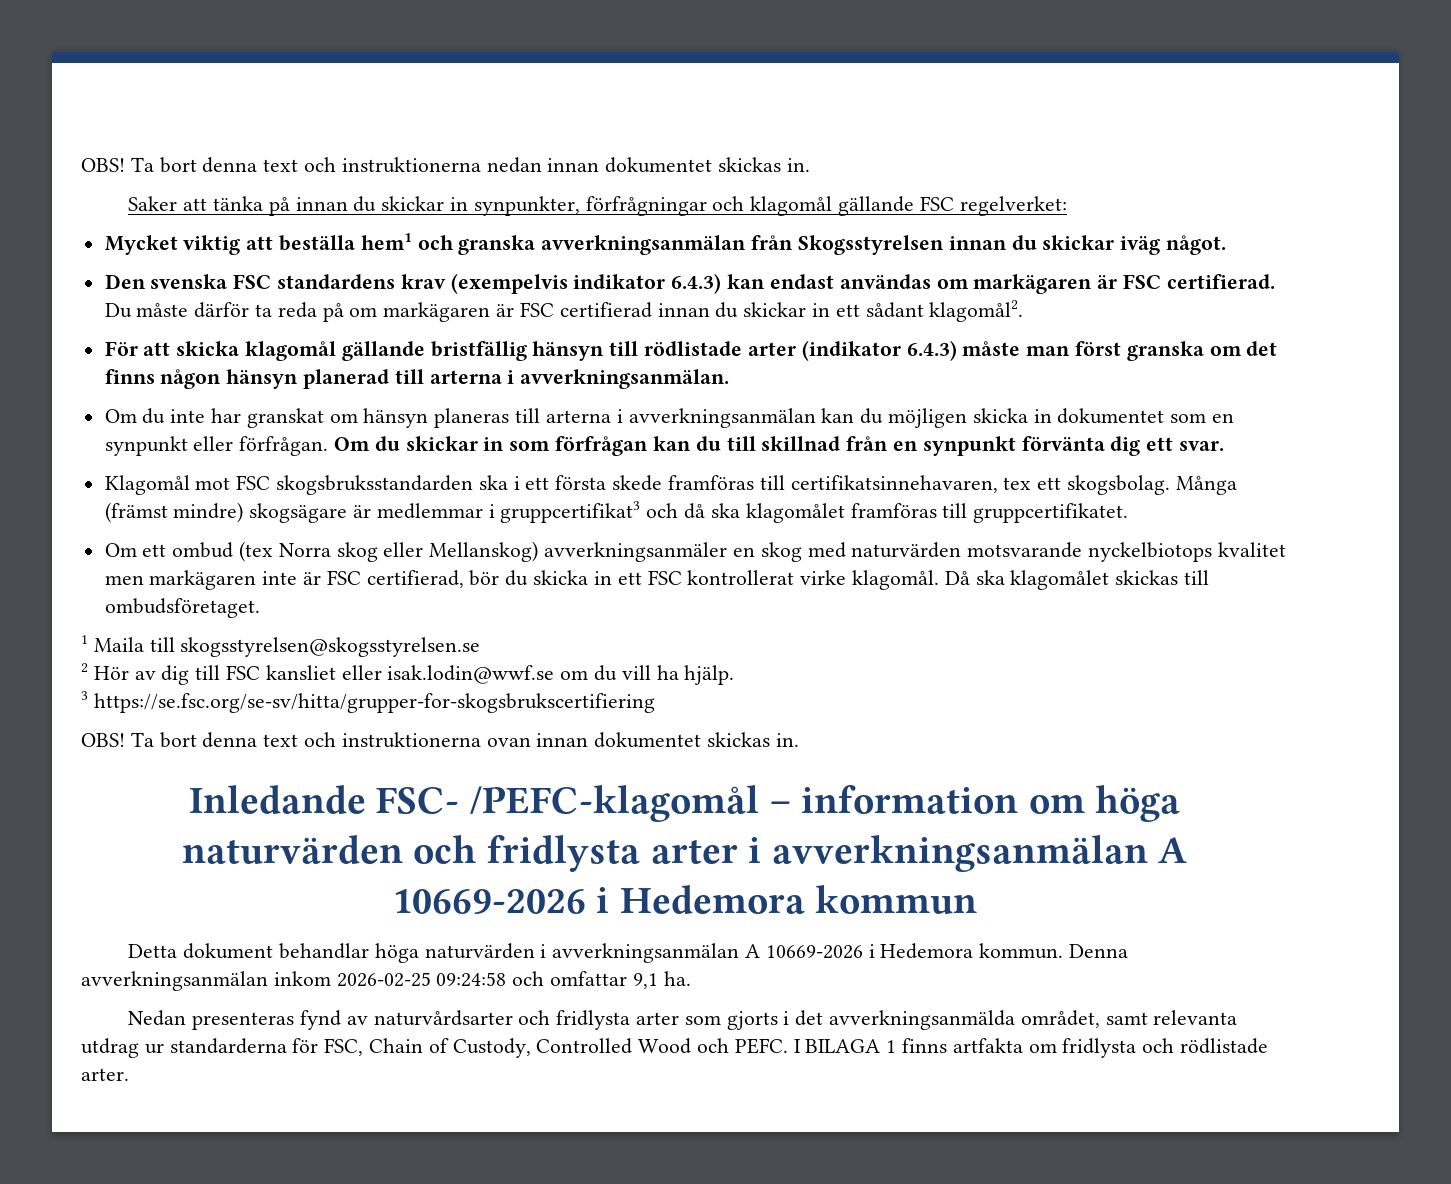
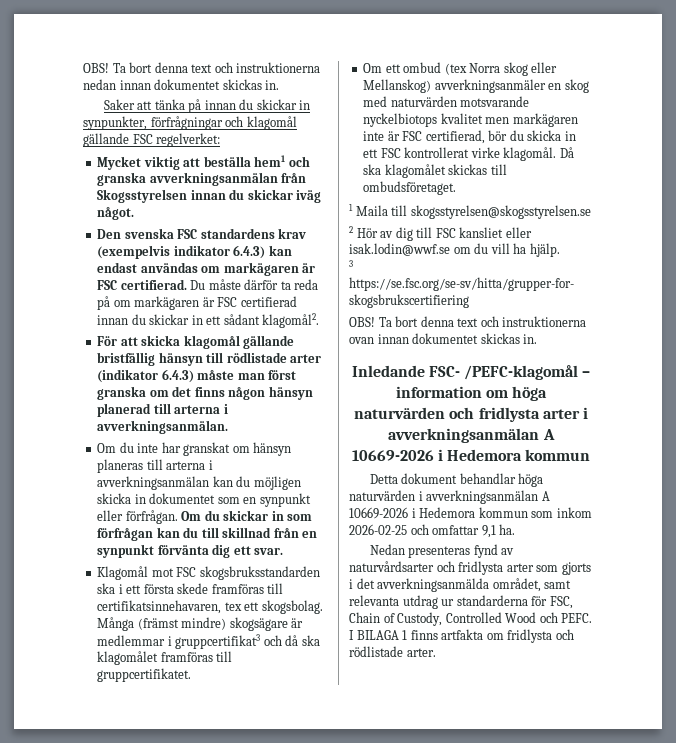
[979,943,1128,959] [81,971,268,991] kommun. Denna avverkningsanmälan -> [478,507,554,518] kommun som
[436,972,507,987] 09:24:58 -> (407, 529) none

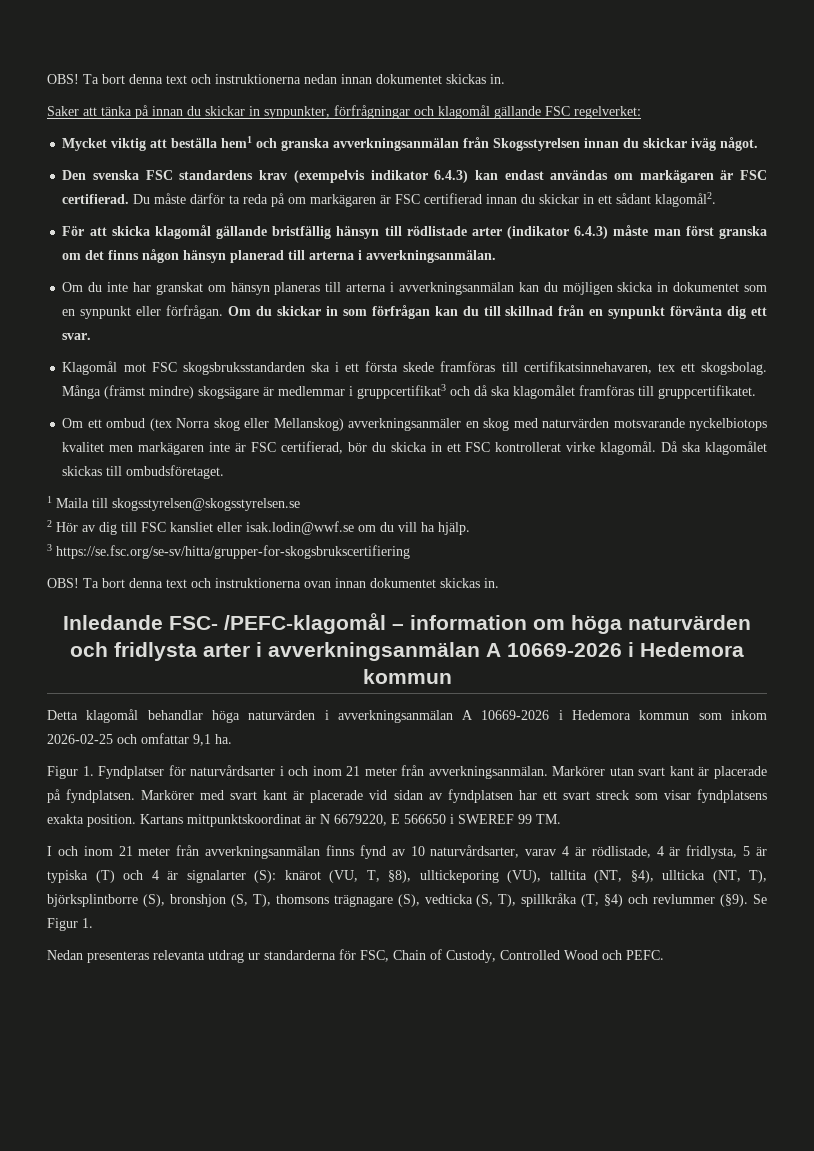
[401,473,458,484] dokument -> [86,709,139,723] klagomål
[369,544,515,558] [349,561,591,575] [349,578,572,592] Nedan presenteras fynd av naturvårdsarter och fridlysta arter som gjorts i det avverkningsanmälda området, samt -> [47,765,767,779] [47,789,767,803] [47,814,561,827] [47,845,768,859] [47,870,767,883] [47,893,768,907] [47,918,93,931] [47,950,149,963] Figur 1. Fyndplatser för naturvårdsarter i och inom 21 meter från avverkningsanmälan. Markörer utan svart kant är placerade på fyndplatsen. Markörer med svart kant är placerade vid sidan av fyndplatsen har ett svart streck som visar fyndplatsens exakta position. Kartans mittpunktskoordinat är N 6679220, E 566650 i SWEREF 99 TM. // I och inom 21 meter från avverkningsanmälan finns fynd av 10 naturvårdsarter, varav 4 är rödlistade, 4 är fridlysta, 5 är typiska (T) och 4 är signalarter (S): knärot (VU, T, §8), ulltickeporing (VU), talltita (NT, §4), ullticka (NT, T), björksplintborre (S), bronshjon (S, T), thomsons trägnagare (S), vedticka (S, T), spillkråka (T, §4) och revlummer (§9). Se Figur 1. // Nedan presenteras
[349,629,574,643] [349,646,436,657] I BILAGA 1 finns artfakta om fridlysta och rödlistade arter. -> (664, 955) none

